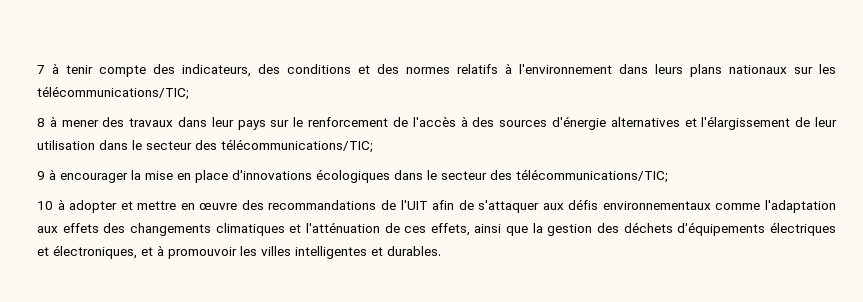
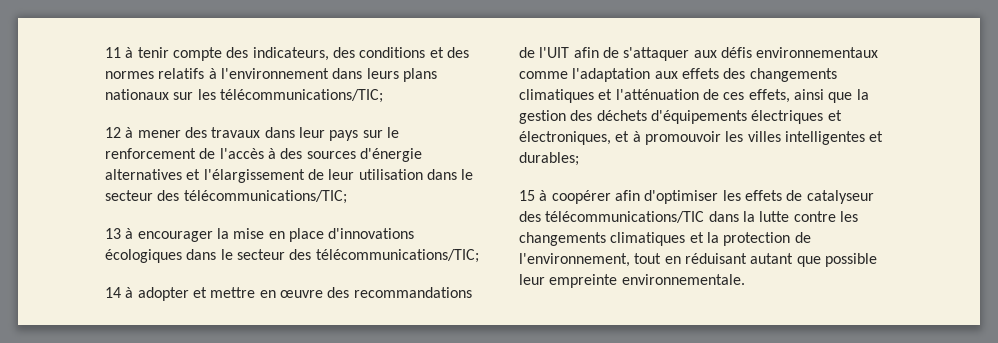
[37,65,45,74] 7 -> [105,47,121,58] 11
[37,118,45,127] 8 -> [105,127,121,138] 12
[37,171,45,180] 9 -> [105,228,121,239] 13
[37,201,53,210] 10 -> [105,287,121,298] 14
[387,246,441,256] durables. -> [519,152,579,166] [519,190,874,204] [519,211,858,223] [519,232,811,246] [519,253,877,267] [519,274,745,288] durables; // 15 à coopérer afin d'optimiser les effets de catalyseur des télécommunications/TIC dans la lutte contre les changements climatiques et la protection de l'environnement, tout en réduisant autant que possible leur empreinte environnementale.

